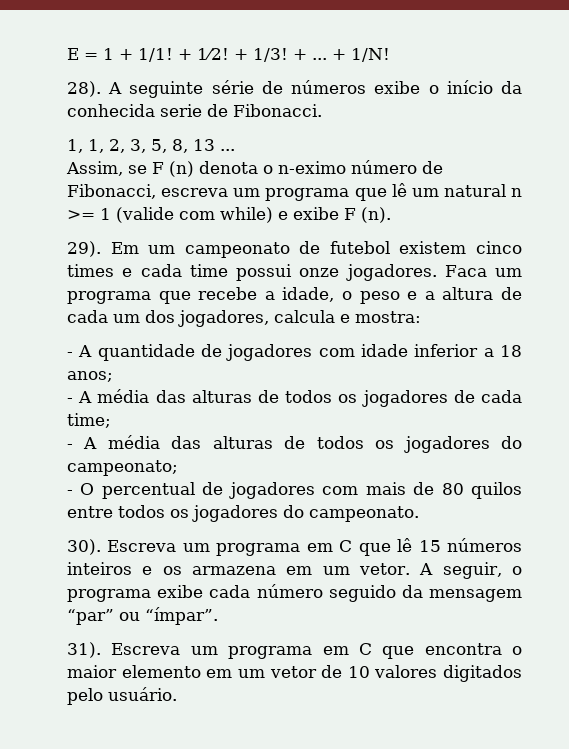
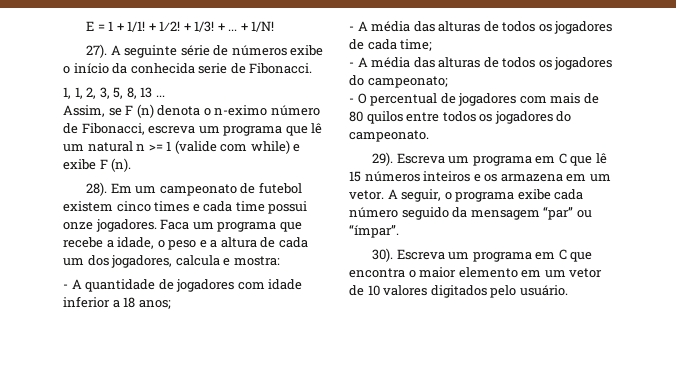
[67,81,101,97] 28). -> [86,44,108,58] 27).
[67,241,101,257] 29). -> [86,182,108,196] 28).
[67,539,101,555] 30). -> [372,152,394,166] 29).
[67,642,101,658] 31). -> [372,248,394,262] 30).

